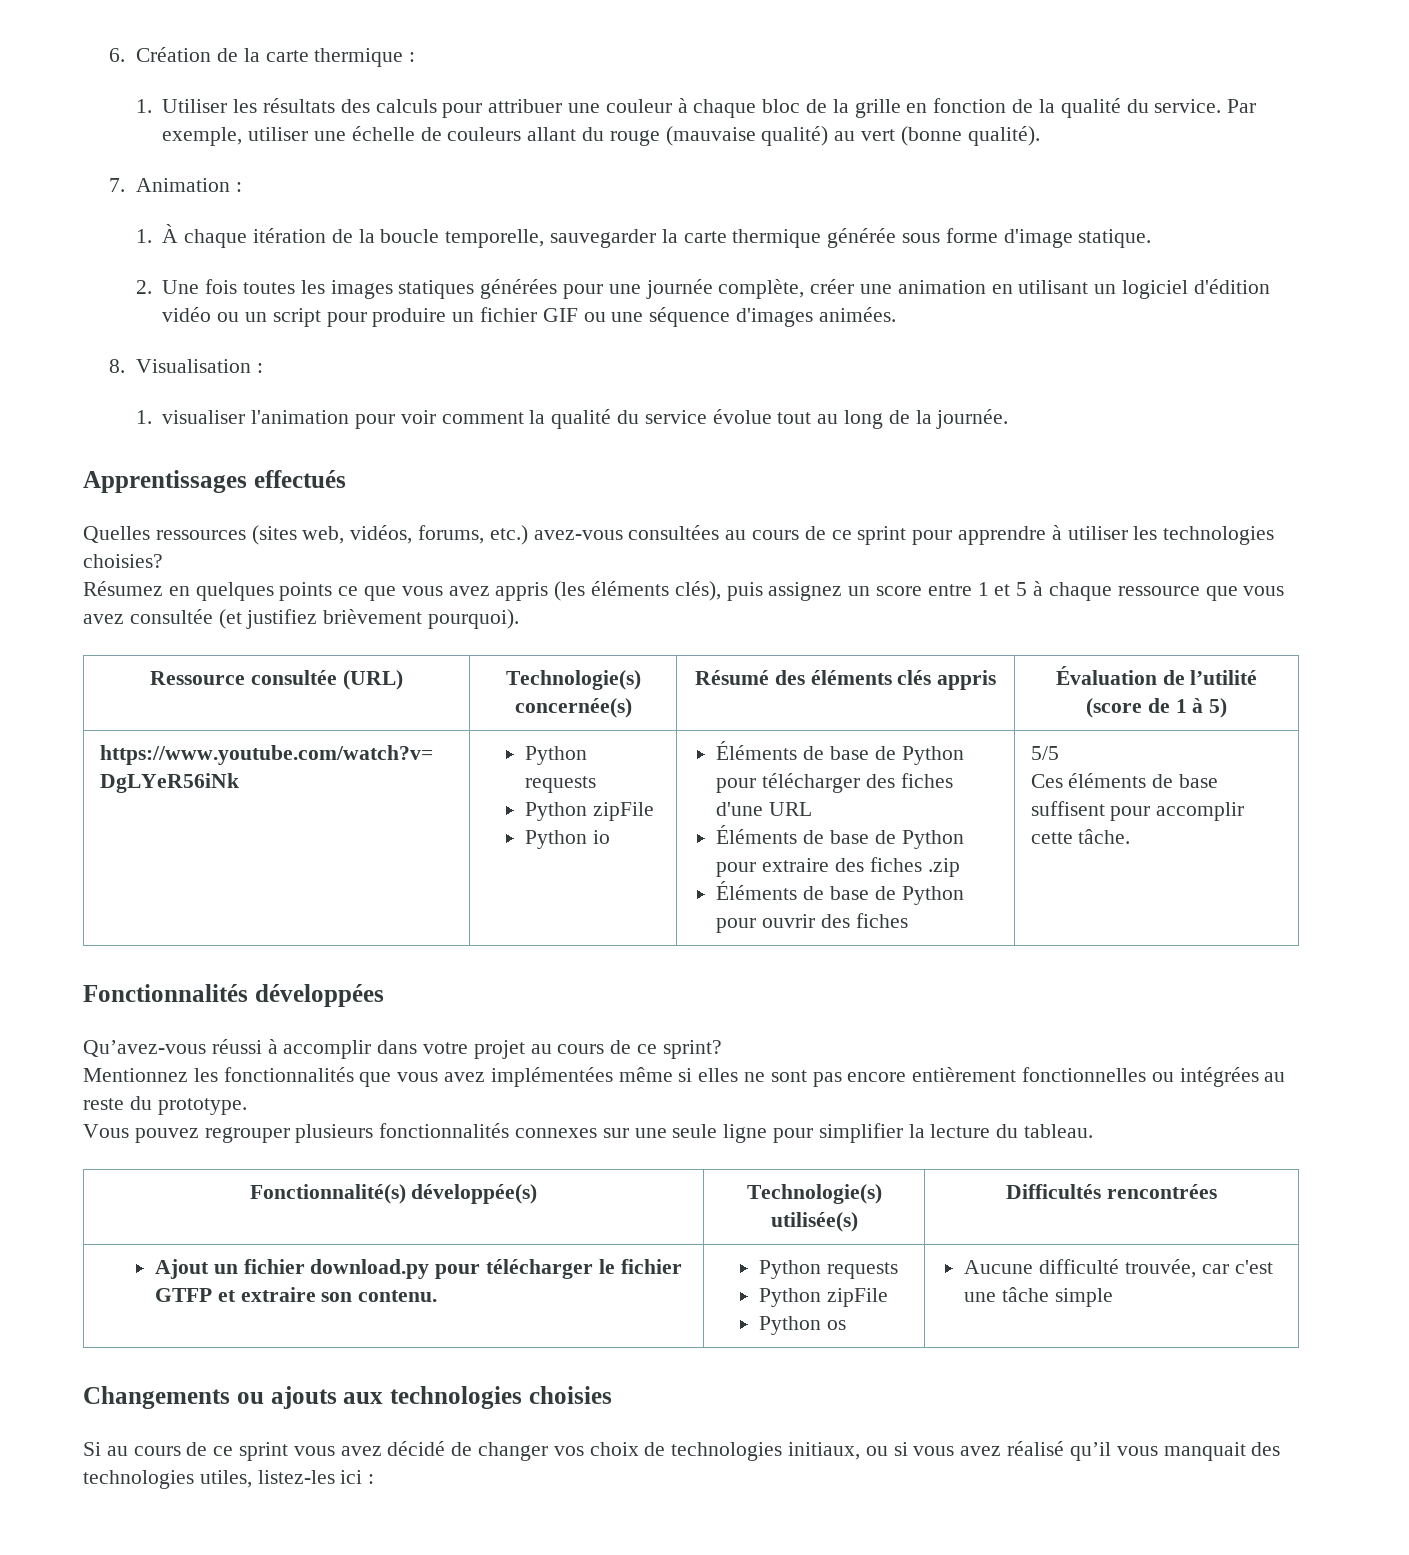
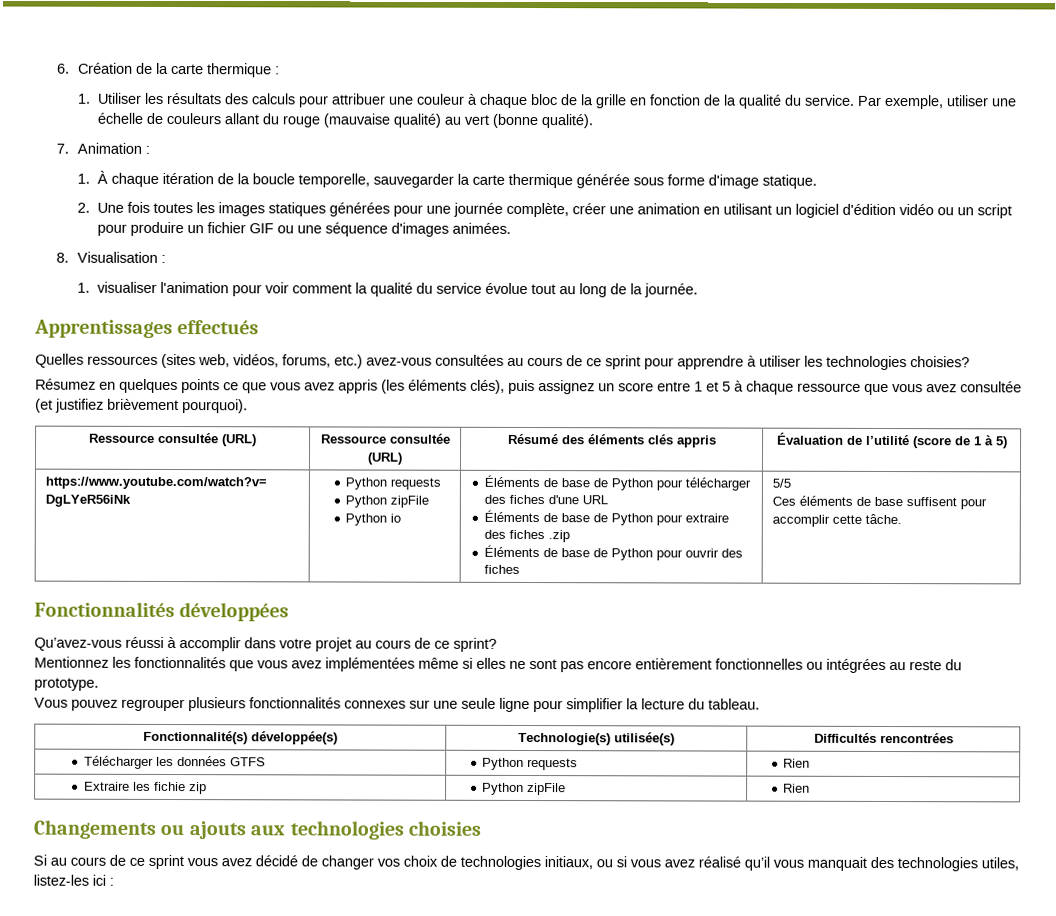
[505,670,641,690] [514,698,632,718] Technologie(s) concernée(s) -> [320,433,451,444] [367,452,403,465] Ressource consultée (URL)
[154,1259,682,1279] [154,1287,438,1302] [759,1260,898,1279] [759,1288,888,1307] [759,1316,846,1335] [964,1259,1273,1278] [964,1287,1113,1307] Ajout un fichier download.py pour télécharger le fichier GTFP et extraire son contenu. | Python requests // Python zipFile // Python os | Aucune difficulté trouvée, car c'est une tâche simple -> [83,755,266,769] [482,757,579,771] [783,758,811,768] [83,781,207,795] [482,782,567,796] [783,783,811,793] Télécharger les données GTFS | Python requests | Rien // Extraire les fichie zip | Python zipFile | Rien

